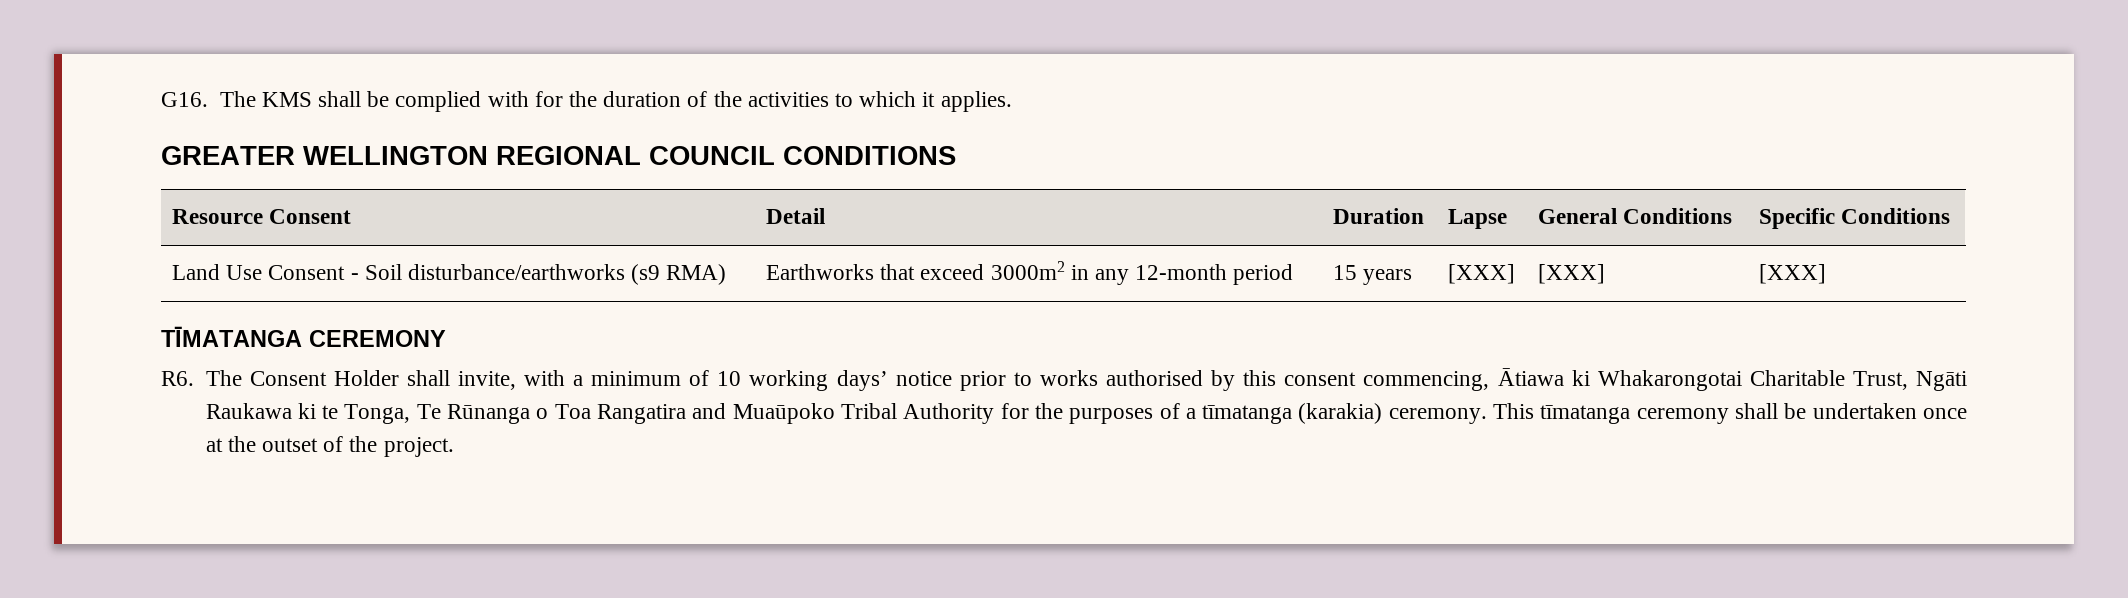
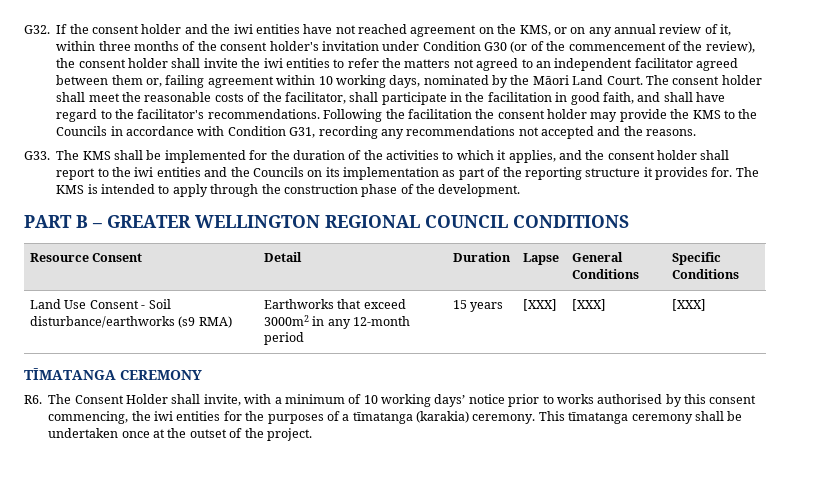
[161,92,208,107] G16. -> [24,24,732,37] [56,41,755,53] [56,58,738,71] [56,75,762,88] [56,92,725,105] [56,109,758,122] [56,126,697,139] [24,151,50,160] G32. If the consent holder and the iwi entities have not reached agreement on the KMS, or on any annual review of it, within three months of the consent holder's invitation under Condition G30 (or of the commencement of the review), the consent holder shall invite the iwi entities to refer the matters not agreed to an independent facilitator agreed between them or, failing agreement within 10 working days, nominated by the Māori Land Court. The consent holder shall meet the reasonable costs of the facilitator, shall participate in the facilitation in good faith, and shall have regard to the facilitator's recommendations. Following the facilitation the consent holder may provide the KMS to the Councils in accordance with Condition G31, recording any recommendations not accepted and the reasons. // G33.
[395,91,529,112] complied with -> [164,150,246,163] implemented
[940,91,1012,112] applies. // -> [508,150,730,163] [56,167,759,180] [56,184,521,197] [24,215,102,228] applies, and the consent holder shall report to the iwi entities and the Councils on its implementation as part of the reporting structure it provides for. The KMS is intended to apply through the construction phase of the development. // PART B –
[1497,368,1967,391] [205,403,995,424] Ātiawa ki Whakarongotai Charitable Trust, Ngāti Raukawa ki te Tonga, Te Rūnanga o Toa Rangatira and Muaūpoko Tribal Authority -> [131,411,221,421] the iwi entities

